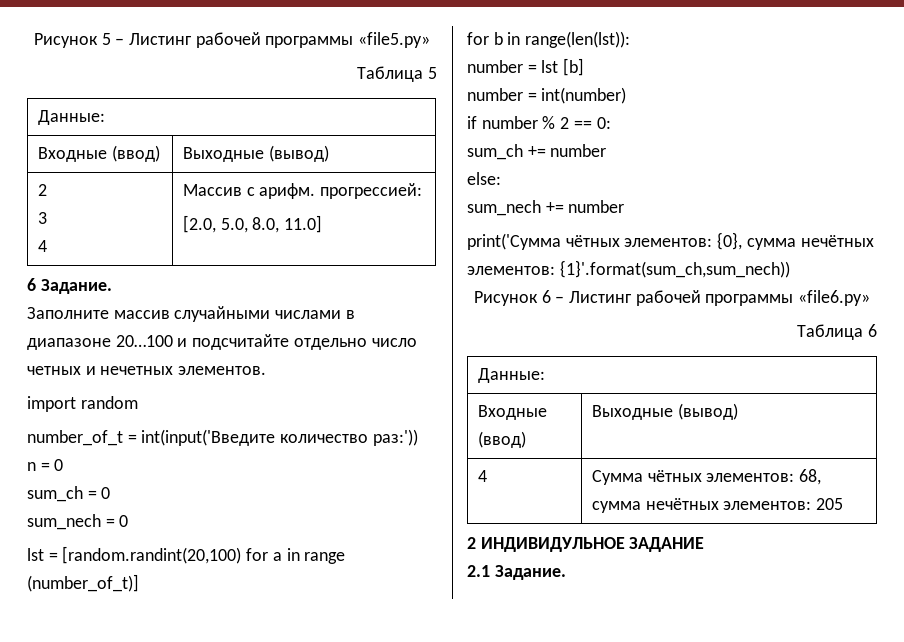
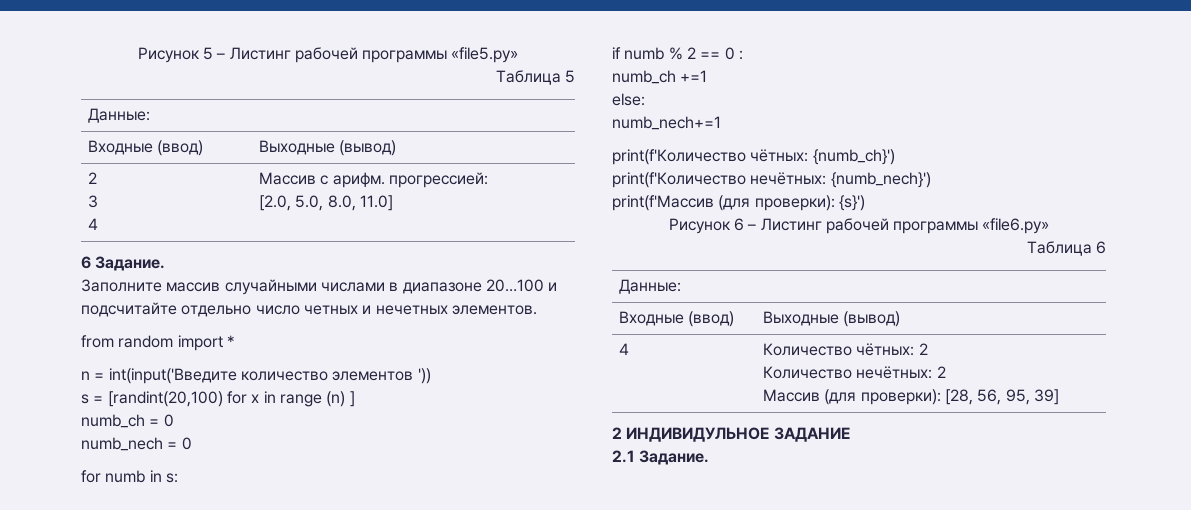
[27,396,138,412] [27,429,418,446] [27,459,64,471] [27,486,111,502] [27,514,129,530] [27,546,346,564] [27,574,139,592] [467,31,631,48] [467,58,585,76] [467,87,627,104] import random // number_of_t = int(input('Введите количество раз:')) // n = 0 // sum_ch = 0 // sum_nech = 0 // lst = [random.randint(20,100) for a in range (number_of_t)] // for b in range(len(lst)): // number = lst [b] // number = int(number) -> [81,335,235,351] [81,368,431,384] [81,391,355,407] [81,414,174,428] [81,437,192,451] [81,470,178,483] from random import * // n = int(input('Введите количество элементов ')) // s = [randint(20,100) for x in range (n) ] // numb_ch = 0 // numb_nech = 0 // for numb in s:
[481,116,538,129] number -> [624,47,665,60] numb
[596,117,611,129] [467,144,607,160] [467,172,501,185] [467,200,625,216] [467,232,874,250] [467,260,790,278] 0: // sum_ch += number // else: // sum_nech += number // print('Сумма чётных элементов: {0}, сумма нечётных элементов: {1}'.format(sum_ch,sum_nech)) -> [724,47,743,60] [612,70,708,84] [612,93,645,106] [612,116,721,130] [612,149,895,165] [612,172,931,188] [612,195,865,211] 0 : // numb_ch +=1 // else: // numb_nech+=1 // print(f'Количество чётных: {numb_ch}') // print(f'Количество нечётных: {numb_nech}') // print(f'Массив (для проверки): {s}')
[591,469,822,485] [591,498,844,513] Сумма чётных элементов: 68, сумма нечётных элементов: 205 -> [763,343,928,356] [763,366,946,379] [763,389,1060,405] Количество чётных: 2 // Количество нечётных: 2 // Массив (для проверки): [28, 56, 95, 39]

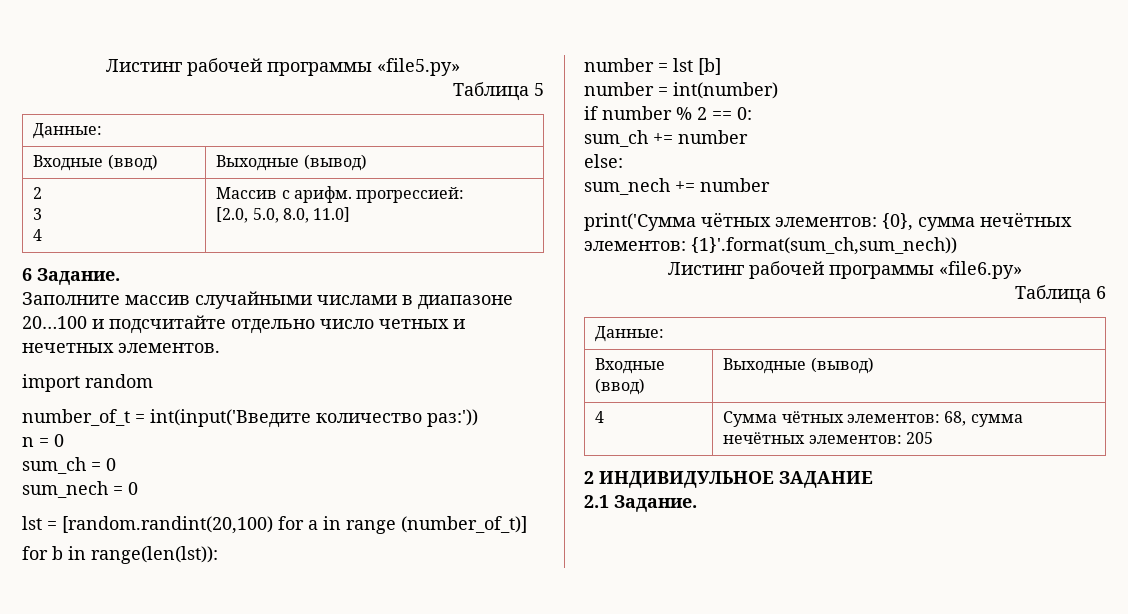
[137,47,226,63] Рисунок 5 – -> (106, 65) none
[81,335,114,348] from -> [22,374,80,392] import
[177,335,235,351] [81,368,431,384] [81,391,355,407] [81,414,174,428] [81,437,192,451] [81,470,178,483] import * // n = int(input('Введите количество элементов ')) // s = [randint(20,100) for x in range (n) ] // numb_ch = 0 // numb_nech = 0 // for numb in s: -> [22,409,478,428] [22,434,64,447] [22,457,116,474] [22,481,138,498] [22,516,527,534] [22,546,218,564] [584,58,721,75] [584,82,778,99] // number_of_t = int(input('Введите количество раз:')) // n = 0 // sum_ch = 0 // sum_nech = 0 // lst = [random.randint(20,100) for a in range (number_of_t)] // for b in range(len(lst)): // number = lst [b] // number = int(number)
[624,47,665,60] numb -> [602,106,672,120] number
[724,47,743,60] [612,70,708,84] [612,93,645,106] [612,116,721,130] [612,149,895,165] [612,172,931,188] [612,195,865,211] [668,218,757,234] 0 : // numb_ch +=1 // else: // numb_nech+=1 // print(f'Количество чётных: {numb_ch}') // print(f'Количество нечётных: {numb_nech}') // print(f'Массив (для проверки): {s}') // Рисунок 6 – -> [737,107,752,120] [584,130,748,147] [584,154,623,168] [584,178,770,195] [584,212,1072,231] [584,237,957,255] 0: // sum_ch += number // else: // sum_nech += number // print('Сумма чётных элементов: {0}, сумма нечётных элементов: {1}'.format(sum_ch,sum_nech)) //
[763,343,928,356] [763,366,946,379] [763,389,1060,405] Количество чётных: 2 // Количество нечётных: 2 // Массив (для проверки): [28, 56, 95, 39] -> [723,411,1023,427] [723,432,934,444] Сумма чётных элементов: 68, сумма нечётных элементов: 205

